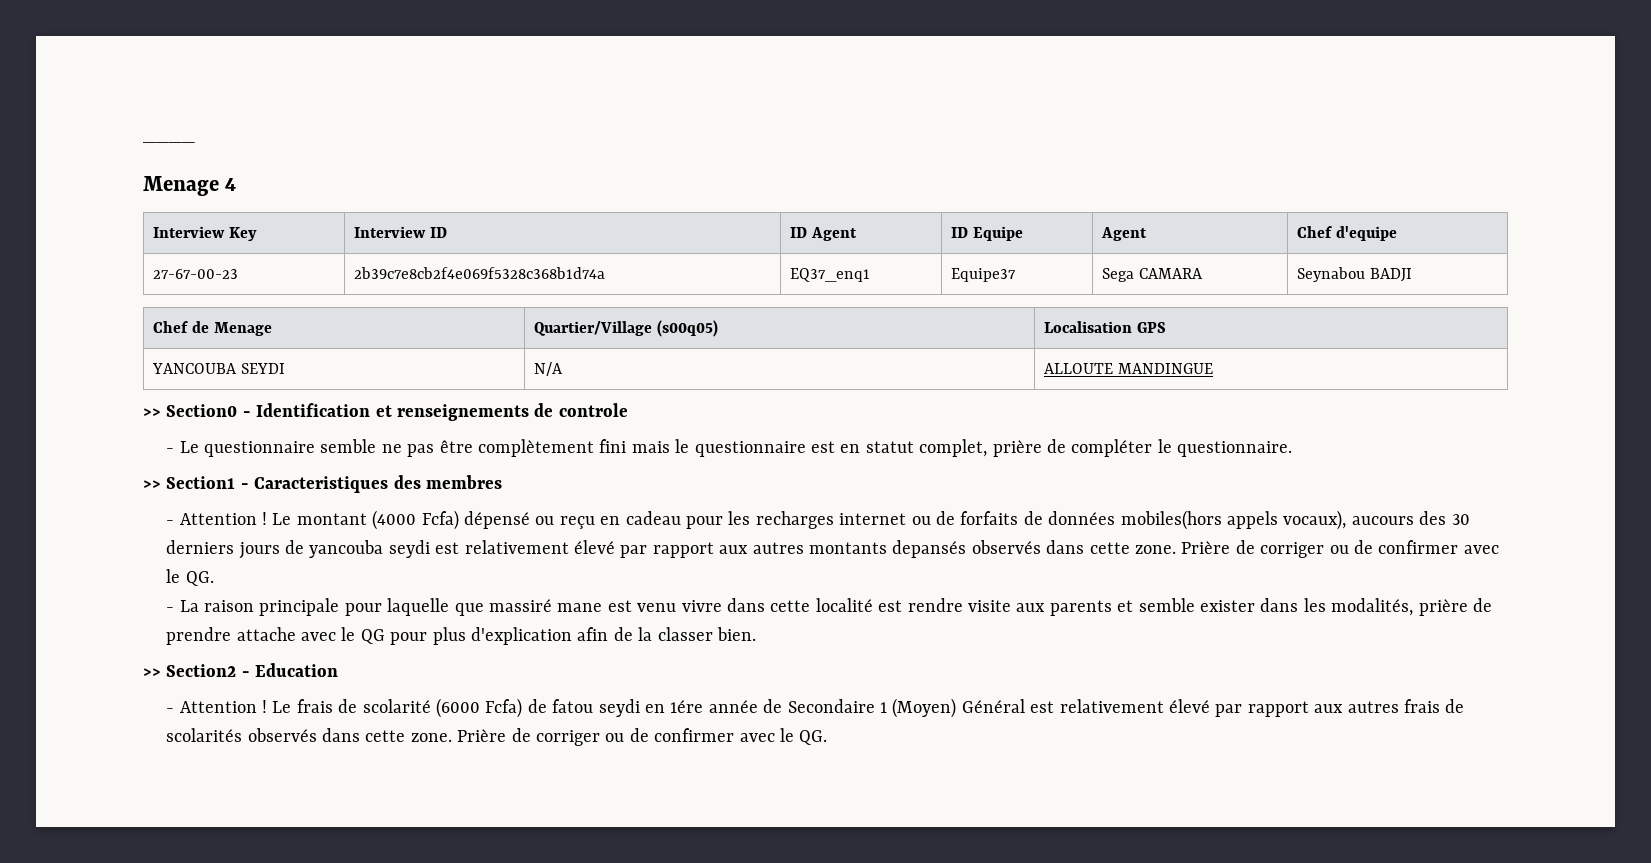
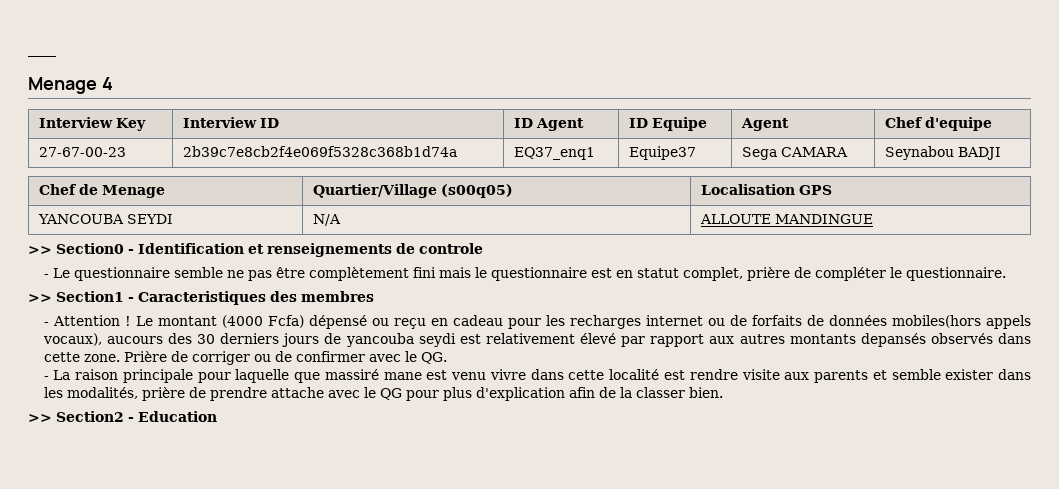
[166,698,1465,718] [166,728,828,746] // - Attention ! Le frais de scolarité (6000 Fcfa) de fatou seydi en 1ére année de Secondaire 1 (Moyen) Général est relativement élevé par rapport aux autres frais de scolarités observés dans cette zone. Prière de corriger ou de confirmer avec le QG. -> (217, 416) none

